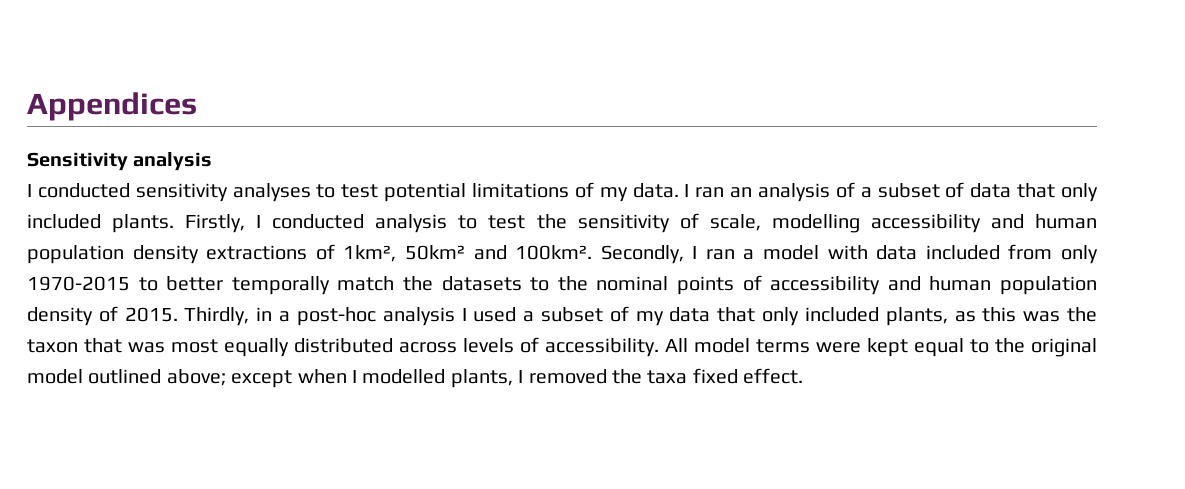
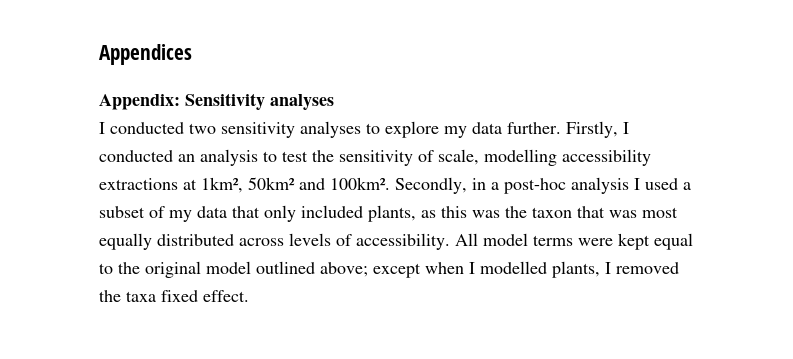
[27,152,213,171] [27,183,130,198] Sensitivity analysis // I conducted -> [99,93,334,110] [99,122,216,134] Appendix: Sensitivity analyses // I conducted two
[341,182,1099,202] [27,214,175,233] test potential limitations of my data. I ran an analysis of a subset of data that only included plants. -> [385,121,561,138] explore my data further.
(365, 221) none -> [178,154,195,162] an
[990,214,1098,229] [27,244,335,264] and human population density extractions of -> [99,178,197,190] extractions at
[692,244,1098,264] [27,275,1098,295] [27,306,250,326] I ran a model with data included from only 1970-2015 to better temporally match the datasets to the nominal points of accessibility and human population density of 2015. Thirdly, -> (467, 185) none

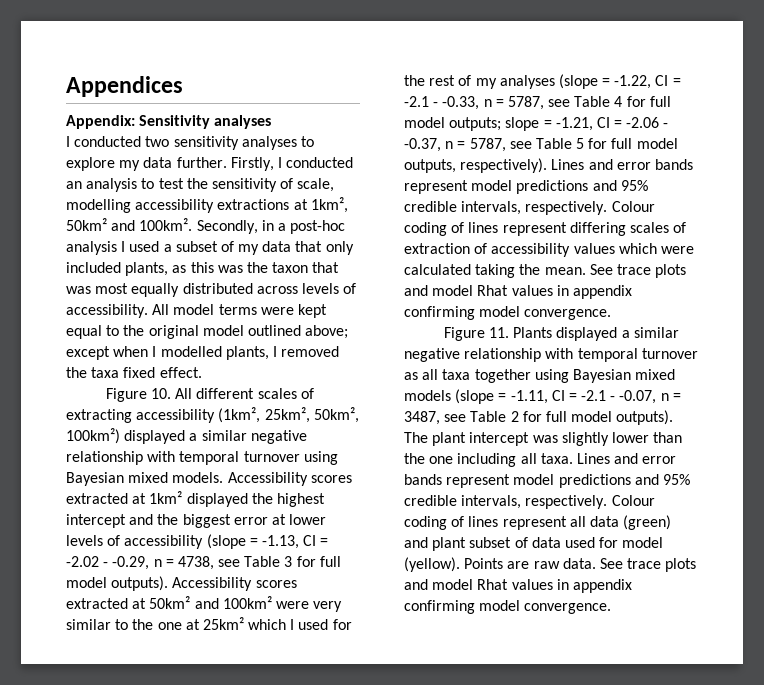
(249, 296) none -> [105,388,314,402] [66,407,359,423] [66,428,307,444] [66,451,338,465] [66,472,352,486] [66,491,325,507] [66,514,327,528] [66,534,329,549] [66,556,341,570] [66,576,297,591] [66,596,343,612] [66,617,352,630] [404,74,681,89] [404,96,671,110] [404,117,669,131] [404,138,678,152] [404,158,693,173] [404,180,648,194] [404,201,655,215] [404,222,687,236] [404,243,694,257] [404,264,687,278] [404,285,632,299] [404,306,612,320] [443,327,679,341] [404,348,698,362] [404,369,676,383] [404,389,681,404] [404,410,674,425] [404,432,683,446] [404,453,677,467] [404,474,690,488] [404,495,655,509] [404,515,672,530] [404,537,664,551] [404,557,697,572] [404,579,632,593] [404,600,612,614] // Figure 10. All different scales of extracting accessibility (1km², 25km², 50km², 100km²) displayed a similar negative relationship with temporal turnover using Bayesian mixed models. Accessibility scores extracted at 1km² displayed the highest intercept and the biggest error at lower levels of accessibility (slope = -1.13, CI = -2.02 - -0.29, n = 4738, see Table 3 for full model outputs). Accessibility scores extracted at 50km² and 100km² were very similar to the one at 25km² which I used for the rest of my analyses (slope = -1.22, CI = -2.1 - -0.33, n = 5787, see Table 4 for full model outputs; slope = -1.21, CI = -2.06 - -0.37, n = 5787, see Table 5 for full model outputs, respectively). Lines and error bands represent model predictions and 95% credible intervals, respectively. Colour coding of lines represent differing scales of extraction of accessibility values which were calculated taking the mean. See trace plots and model Rhat values in appendix confirming model convergence. // Figure 11. Plants displayed a similar negative relationship with temporal turnover as all taxa together using Bayesian mixed models (slope = -1.11, CI = -2.1 - -0.07, n = 3487, see Table 2 for full model outputs). The plant intercept was slightly lower than the one including all taxa. Lines and error bands represent model predictions and 95% credible intervals, respectively. Colour coding of lines represent all data (green) and plant subset of data used for model (yellow). Points are raw data. See trace plots and model Rhat values in appendix confirming model convergence.

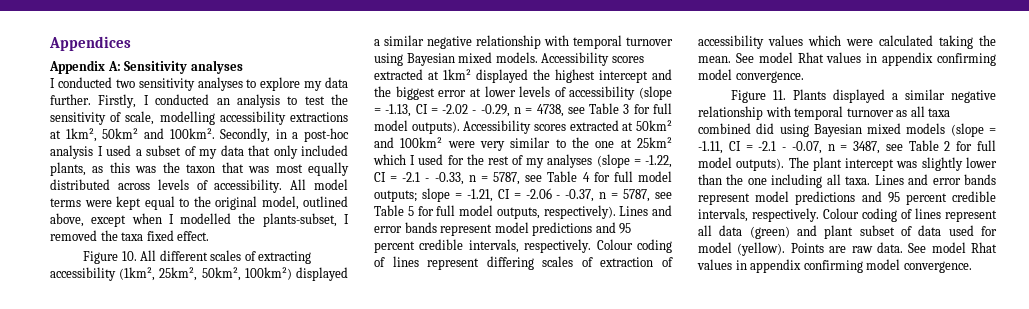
[66,115,135,129] Appendix: -> [49,60,121,74] Appendix A:
[202,325,349,339] model outlined above; -> [261,196,348,210] [50,213,84,227] model, outlined above,
[225,346,269,360] plants, -> [238,213,337,227] the plants-subset,
[620,180,648,191] 95% -> [619,223,632,234] [374,241,415,253] 95 percent
[616,264,687,278] [404,285,428,296] trace plots and -> (754, 58) none
[474,369,531,383] together -> [698,123,775,134] combined did
[662,474,690,485] 95% -> [887,192,947,205] 95 percent
[627,558,697,572] [404,579,428,590] trace plots and -> (927, 248) none

